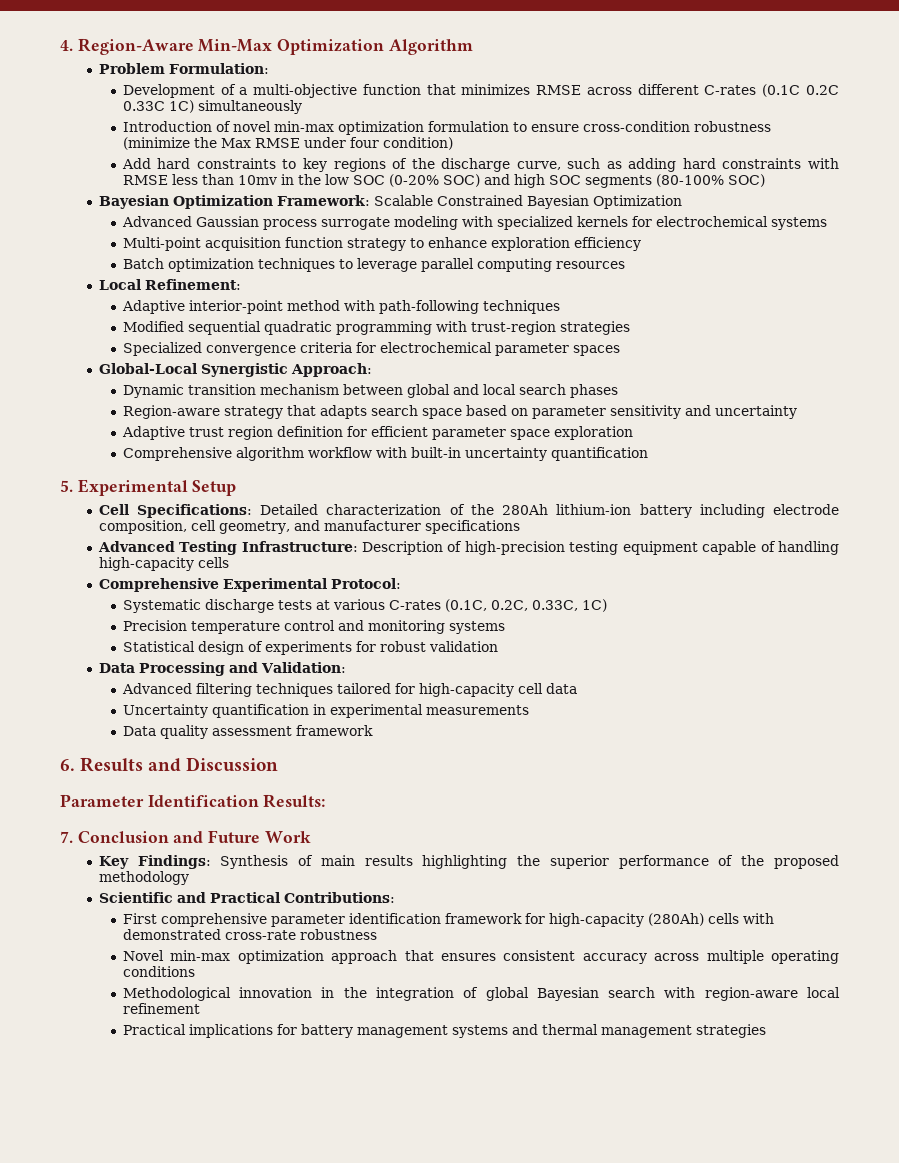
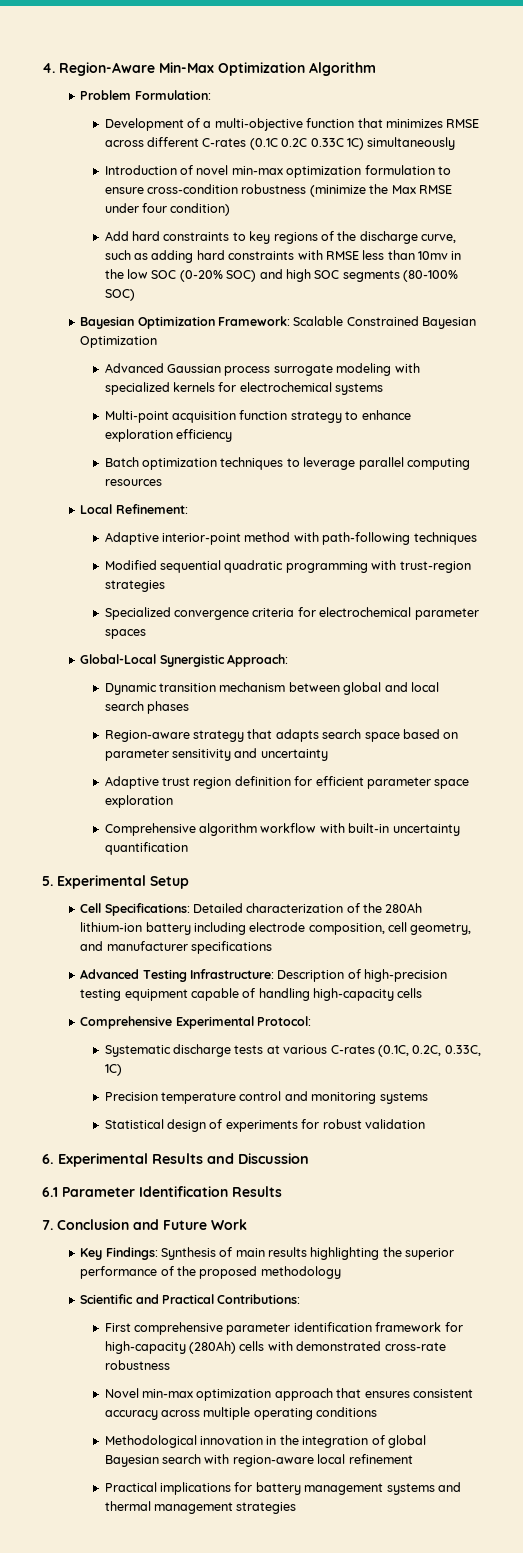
[98,662,346,676] [121,683,577,697] [122,704,529,718] [122,725,373,739] // Data Processing and Validation: // Advanced filtering techniques tailored for high-capacity cell data // Uncertainty quantification in experimental measurements // Data quality assessment framework -> (425, 1124) none
(75, 765) none -> [58,1153,148,1167] Experimental
(279, 764) none -> [42,1187,58,1197] 6.1
[263,794,326,808] Results: -> [232,1186,282,1197] Results

